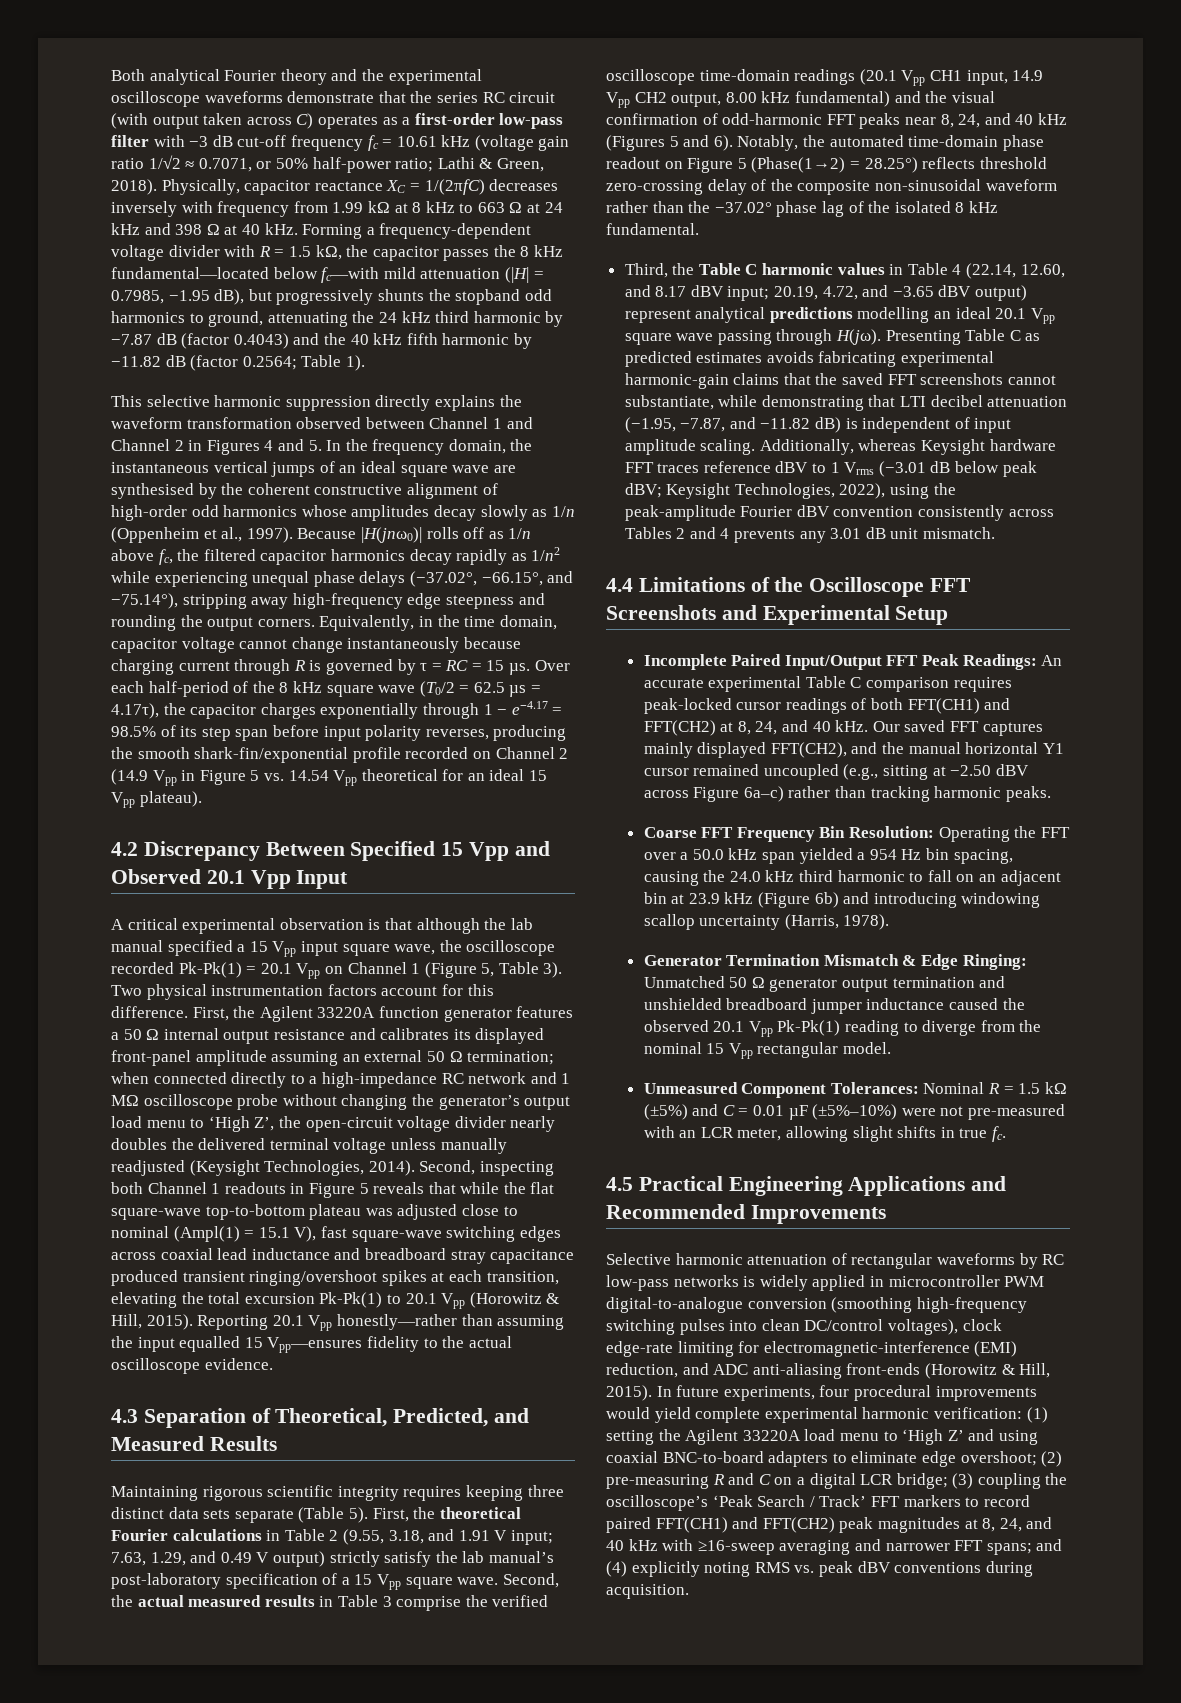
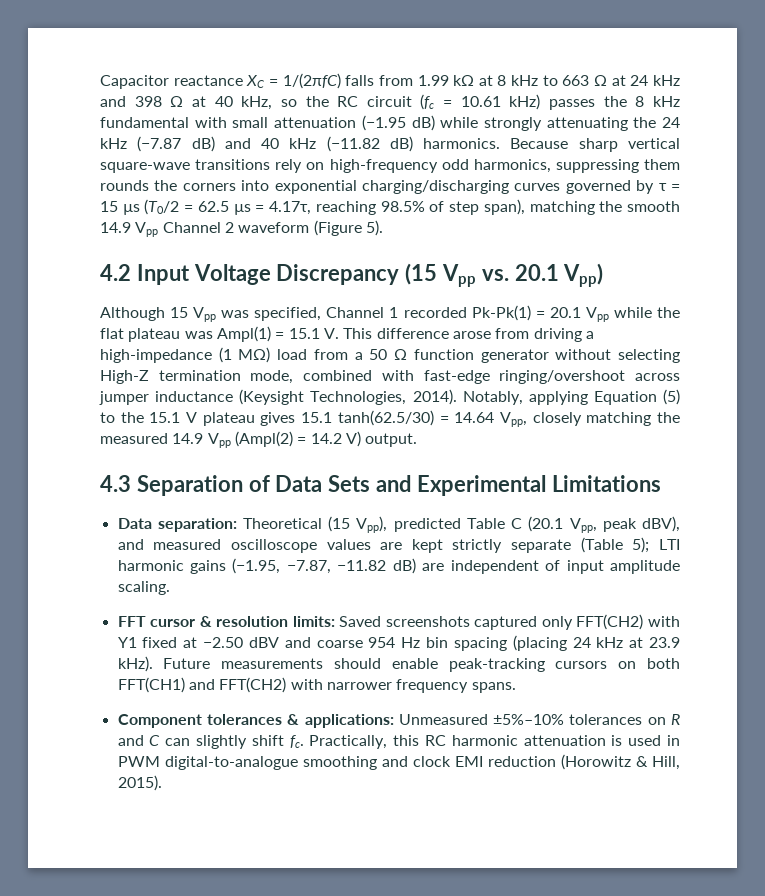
[111,69,482,85] [111,91,556,107] [111,113,564,129] [111,135,570,151] [111,155,544,173] [111,179,559,195] [111,201,290,217] Both analytical Fourier theory and the experimental oscilloscope waveforms demonstrate that the series RC circuit (with output taken across C) operates as a first-order low-pass filter with −3 dB cut-off frequency fc = 10.61 kHz (voltage gain ratio 1/√2 ≈ 0.7071, or 50% half-power ratio; Lathi & Green, 2018). Physically, capacitor reactance XC = 1/(2πfC) decreases inversely with frequency -> [100,73,375,89] Capacitor reactance XC = 1/(2πfC) falls
[264,223,532,239] [111,245,564,261] [111,267,544,283] [111,289,552,305] [111,311,564,327] [111,333,532,349] [111,355,365,371] [111,395,522,411] [111,417,533,429] [111,439,533,455] [111,461,516,477] [111,483,498,499] [111,505,575,521] [111,527,532,543] [111,547,561,565] [111,571,574,587] [111,593,545,609] [111,615,557,631] [111,637,521,653] [111,659,570,675] [111,681,416,697] kHz. Forming a frequency-dependent voltage divider with R = 1.5 kΩ, the capacitor passes the 8 kHz fundamental—located below fc—with mild attenuation (|H| = 0.7985, −1.95 dB), but progressively shunts the stopband odd harmonics to ground, attenuating the 24 kHz third harmonic by −7.87 dB (factor 0.4043) and the 40 kHz fifth harmonic by −11.82 dB (factor 0.2564; Table 1). // This selective harmonic suppression directly explains the waveform transformation observed between Channel 1 and Channel 2 in Figures 4 and 5. In the frequency domain, the instantaneous vertical jumps of an ideal square wave are synthesised by the coherent constructive alignment of high-order odd harmonics whose amplitudes decay slowly as 1/n (Oppenheim et al., 1997). Because |H(jnω0)| rolls off as 1/n above fc, the filtered capacitor harmonics decay rapidly as 1/n2 while experiencing unequal phase delays (−37.02°, −66.15°, and −75.14°), stripping away high-frequency edge steepness and rounding the output corners. Equivalently, in the time domain, capacitor voltage cannot change instantaneously because charging current through R is governed by τ = RC = 15 µs. Over each half-period of the 8 kHz square wave -> [241,94,680,110] [100,115,680,131] [100,136,680,152] [100,159,680,173] [100,180,681,194] [100,201,140,215] kHz, so the RC circuit (fc = 10.61 kHz) passes the 8 kHz fundamental with small attenuation (−1.95 dB) while strongly attenuating the 24 kHz (−7.87 dB) and 40 kHz (−11.82 dB) harmonics. Because sharp vertical square-wave transitions rely on high-frequency odd harmonics, suppressing them rounds the corners into exponential charging/discharging curves governed by τ = 15 µs
[111,701,563,719] [111,725,567,741] [111,747,569,763] [111,769,548,786] [111,791,202,808] [111,841,550,861] [111,869,349,889] [111,918,533,934] [111,940,556,957] 4.17τ), the capacitor charges exponentially through 1 − e−4.17 = 98.5% of its step span before input polarity reverses, producing the smooth shark-fin/exponential profile recorded on Channel 2 (14.9 Vpp in Figure 5 vs. 14.54 Vpp theoretical for an ideal 15 Vpp plateau). // 4.2 Discrepancy Between Specified 15 Vpp and Observed 20.1 Vpp Input // A critical experimental observation is that although the lab manual specified a 15 Vpp input square wave, the oscilloscope -> [269,199,681,215] [100,220,383,237] [100,263,604,287] [100,307,399,322] 4.17τ, reaching 98.5% of step span), matching the smooth 14.9 Vpp Channel 2 waveform (Figure 5). // 4.2 Input Voltage Discrepancy (15 Vpp vs. 20.1 Vpp) // Although 15 Vpp was specified, Channel 1
[324,962,563,978] [111,984,494,1000] [111,1006,574,1022] [111,1028,545,1044] [111,1050,555,1066] [111,1072,571,1088] [111,1094,571,1110] [111,1116,556,1132] [111,1138,507,1154] [111,1160,554,1176] [111,1182,555,1198] [111,1204,518,1220] [111,1226,561,1242] [111,1248,575,1264] [111,1270,559,1286] [111,1292,560,1309] [111,1314,565,1331] [111,1336,512,1353] [111,1358,273,1374] [111,1408,530,1428] [111,1436,277,1451] [111,1485,564,1501] [111,1507,521,1523] [111,1529,553,1545] [111,1551,554,1567] [111,1573,559,1590] [111,1595,549,1611] [606,69,1044,86] [606,91,995,108] [606,113,1067,129] [606,135,1044,151] [606,157,1047,173] [606,179,1057,195] [606,201,998,217] [606,223,699,235] [624,263,1065,279] [624,285,1028,301] [624,307,1055,324] [624,329,1041,345] [624,351,995,367] [624,373,1056,389] [624,395,1068,411] on Channel 1 (Figure 5, Table 3). Two physical instrumentation factors account for this difference. First, the Agilent 33220A function generator features a 50 Ω internal output resistance and calibrates its displayed front-panel amplitude assuming an external 50 Ω termination; when connected directly to a high-impedance RC network and 1 MΩ oscilloscope probe without changing the generator’s output load menu to ‘High Z’, the open-circuit voltage divider nearly doubles the delivered terminal voltage unless manually readjusted (Keysight Technologies, 2014). Second, inspecting both Channel 1 readouts in Figure 5 reveals that while the flat square-wave top-to-bottom plateau was adjusted close to nominal (Ampl(1) = 15.1 V), fast square-wave switching edges across coaxial lead inductance and breadboard stray capacitance produced transient ringing/overshoot spikes at each transition, elevating the total excursion Pk-Pk(1) to 20.1 Vpp (Horowitz & Hill, 2015). Reporting 20.1 Vpp honestly—rather than assuming the input equalled 15 Vpp—ensures fidelity to the actual oscilloscope evidence. // 4.3 Separation of Theoretical, Predicted, and Measured Results // Maintaining rigorous scientific integrity requires keeping three distinct data sets separate (Table 5). First, the theoretical Fourier calculations in Table 2 (9.55, 3.18, and 1.91 V input; 7.63, 1.29, and 0.49 V output) strictly satisfy the lab manual’s post-laboratory specification of a 15 Vpp square wave. Second, the actual measured results in Table 3 comprise the verified oscilloscope time-domain readings (20.1 Vpp CH1 input, 14.9 Vpp CH2 output, 8.00 kHz fundamental) and the visual confirmation of odd-harmonic FFT peaks near 8, 24, and 40 kHz (Figures 5 and 6). Notably, the automated time-domain phase readout on Figure 5 (Phase(1→2) = 28.25°) reflects threshold zero-crossing delay of the composite non-sinusoidal waveform rather than the −37.02° phase lag of the isolated 8 kHz fundamental. // Third, the Table C harmonic values in Table 4 (22.14, 12.60, and 8.17 dBV input; 20.19, 4.72, and −3.65 dBV output) represent analytical predictions modelling an ideal 20.1 Vpp square wave passing through H(jω). Presenting Table C as predicted estimates avoids fabricating experimental harmonic-gain claims that the saved FFT screenshots cannot substantiate, while demonstrating that LTI decibel attenuation -> [613,307,681,318] [100,326,594,342] [100,347,681,363] [100,370,680,384] [99,389,680,405] [100,410,681,427] [100,431,418,448] [100,475,661,496] [117,516,680,533] [117,537,680,553] [117,560,227,574] while the flat plateau was Ampl(1) = 15.1 V. This difference arose from driving a high-impedance (1 MΩ) load from a 50 Ω function generator without selecting High-Z termination mode, combined with fast-edge ringing/overshoot across jumper inductance (Keysight Technologies, 2014). Notably, applying Equation (5) to the 15.1 V plateau gives 15.1 tanh(62.5/30) = 14.64 Vpp, closely matching the measured 14.9 Vpp (Ampl(2) = 14.2 V) output. // 4.3 Separation of Data Sets and Experimental Limitations // Data separation: Theoretical (15 Vpp), predicted Table C (20.1 Vpp, peak dBV), and measured oscilloscope values are kept strictly separate (Table 5); LTI harmonic gains
[729,417,756,429] and -> (331, 567) none
[845,418,858,429] is -> [422,563,445,571] are
[759,439,1056,455] [624,461,1037,477] [624,483,956,499] [624,505,1054,521] [624,527,996,543] [606,577,972,597] [606,605,949,625] [643,654,1063,670] [643,676,1012,692] [643,698,1011,714] [643,720,1043,736] [643,742,1064,758] [643,764,1029,780] [643,786,1051,802] [643,826,1070,842] [643,848,1013,864] [643,870,1061,886] [643,892,1041,908] [643,914,890,930] [643,954,1027,970] [643,976,1006,992] [643,998,1025,1014] [643,1020,1042,1037] [643,1042,892,1059] [643,1082,1067,1098] [643,1104,1066,1120] [643,1126,1007,1142] [606,1176,1007,1196] [606,1204,886,1224] [606,1253,1065,1269] [606,1275,1045,1291] [606,1297,1027,1313] [606,1319,1002,1335] [606,1341,1018,1357] [606,1363,1051,1379] [606,1385,1037,1401] [606,1407,1048,1423] [606,1429,1038,1445] [606,1451,1063,1467] [606,1473,1068,1489] [606,1495,1030,1511] [606,1517,1053,1533] [606,1539,1063,1555] [606,1561,1033,1577] [606,1584,689,1599] Additionally, whereas Keysight hardware FFT traces reference dBV to 1 Vrms (−3.01 dB below peak dBV; Keysight Technologies, 2022), using the peak-amplitude Fourier dBV convention consistently across Tables 2 and 4 prevents any 3.01 dB unit mismatch. // 4.4 Limitations of the Oscilloscope FFT Screenshots and Experimental Setup // Incomplete Paired Input/Output FFT Peak Readings: An accurate experimental Table C comparison requires peak-locked cursor readings of both FFT(CH1) and FFT(CH2) at 8, 24, and 40 kHz. Our saved FFT captures mainly displayed FFT(CH2), and the manual horizontal Y1 cursor remained uncoupled (e.g., sitting at −2.50 dBV across Figure 6a–c) rather than tracking harmonic peaks. // Coarse FFT Frequency Bin Resolution: Operating the FFT over a 50.0 kHz span yielded a 954 Hz bin spacing, causing the 24.0 kHz third harmonic to fall on an adjacent bin at 23.9 kHz (Figure 6b) and introducing windowing scallop uncertainty (Harris, 1978). // Generator Termination Mismatch & Edge Ringing: Unmatched 50 Ω generator output termination and unshielded breadboard jumper inductance caused the observed 20.1 Vpp Pk-Pk(1) reading to diverge from the nominal 15 Vpp rectangular model. // Unmeasured Component Tolerances: Nominal R = 1.5 kΩ (±5%) and C = 0.01 µF (±5%–10%) were not pre-measured with an LCR meter, allowing slight shifts in true fc. // 4.5 Practical Engineering Applications and Recommended Improvements // Selective harmonic attenuation of rectangular waveforms by RC low-pass networks is widely applied in microcontroller PWM digital-to-analogue conversion (smoothing high-frequency switching pulses into clean DC/control voltages), clock edge-rate limiting for electromagnetic-interference (EMI) reduction, and ADC anti-aliasing front-ends (Horowitz & Hill, 2015). In future experiments, four procedural improvements would yield complete experimental harmonic verification: (1) setting the Agilent 33220A load menu to ‘High Z’ and using coaxial BNC-to-board adapters to eliminate edge overshoot; (2) pre-measuring R and C on a digital LCR bridge; (3) coupling the oscilloscope’s ‘Peak Search / Track’ FFT markers to record paired FFT(CH1) and FFT(CH2) peak magnitudes at 8, 24, and 40 kHz with ≥16-sweep averaging and narrower FFT spans; and (4) explicitly noting RMS vs. peak dBV conventions during acquisition. -> [117,614,680,630] [117,635,680,651] [117,656,680,672] [117,677,516,693] [117,714,680,728] [117,735,680,749] [117,754,680,770] [117,775,162,791] // FFT cursor & resolution limits: Saved screenshots captured only FFT(CH2) with Y1 fixed at −2.50 dBV and coarse 954 Hz bin spacing (placing 24 kHz at 23.9 kHz). Future measurements should enable peak-tracking cursors on both FFT(CH1) and FFT(CH2) with narrower frequency spans. // Component tolerances & applications: Unmeasured ±5%–10% tolerances on R and C can slightly shift fc. Practically, this RC harmonic attenuation is used in PWM digital-to-analogue smoothing and clock EMI reduction (Horowitz & Hill, 2015).

